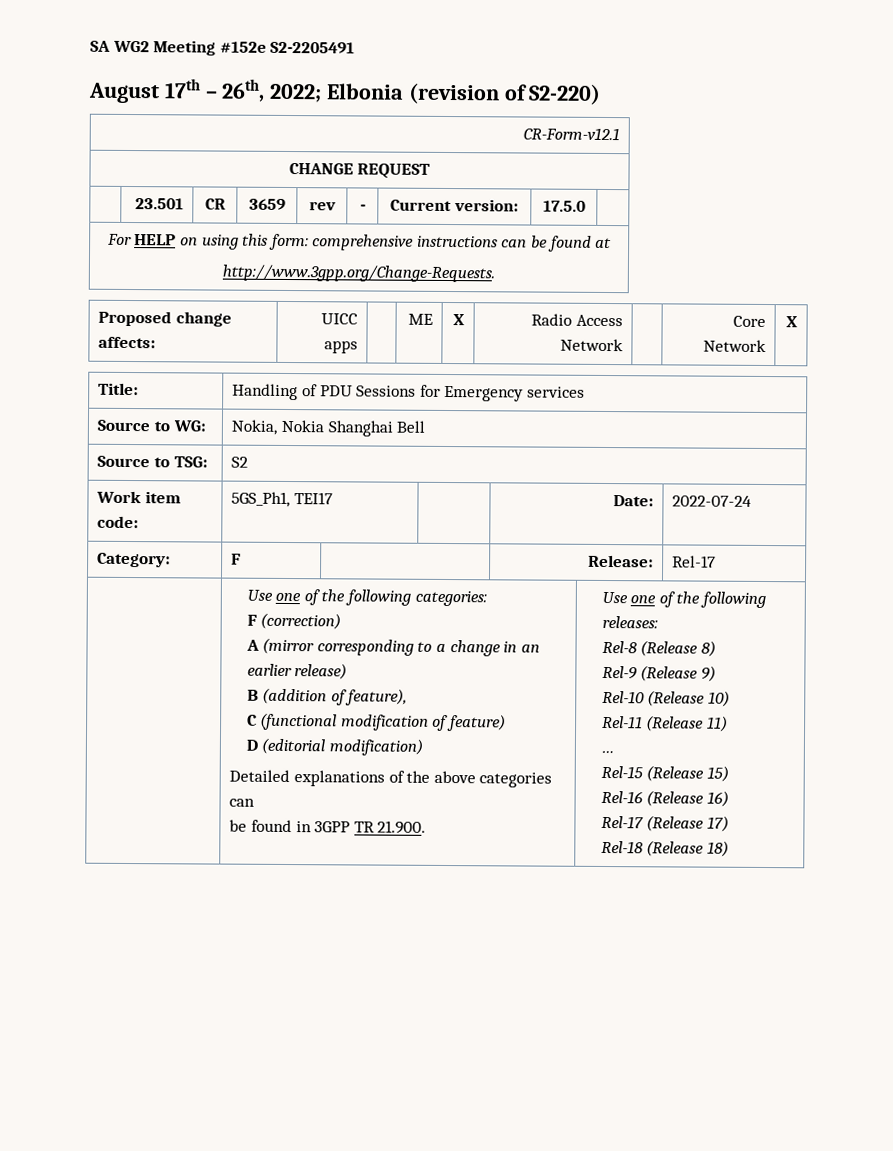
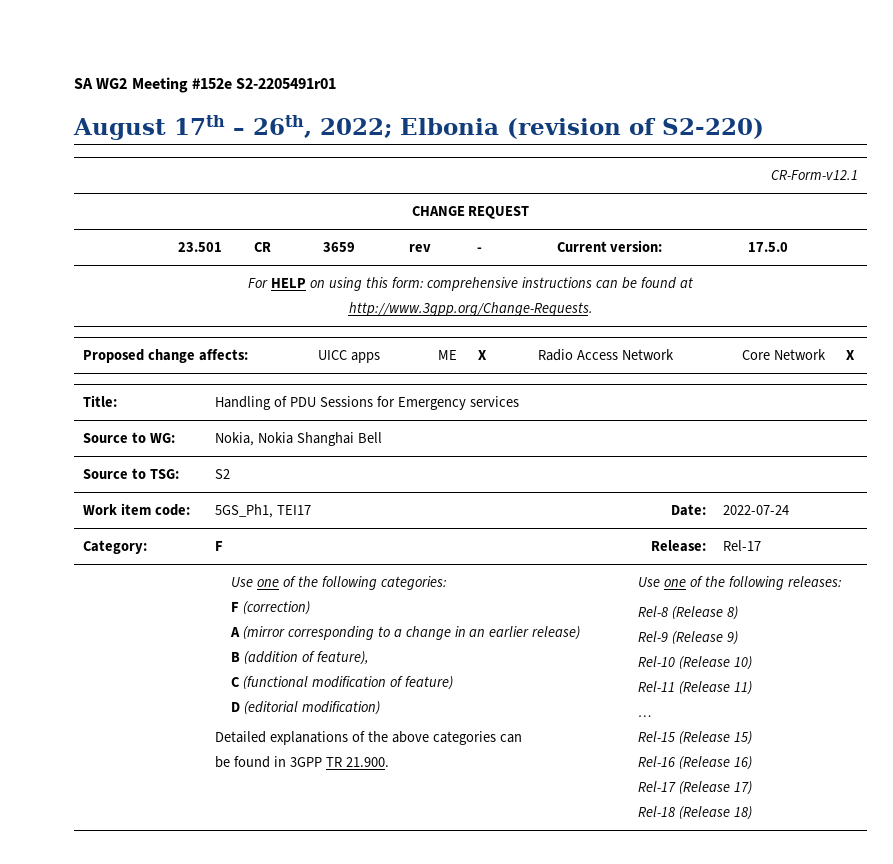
[270,41,356,54] S2-2205491 -> [236,78,337,89] S2-2205491r01

